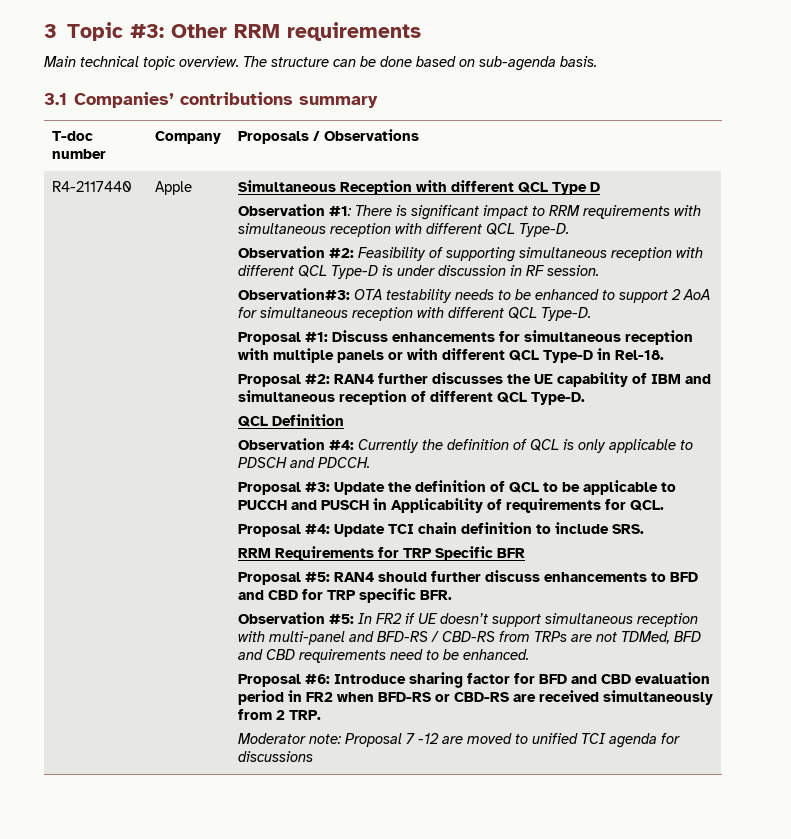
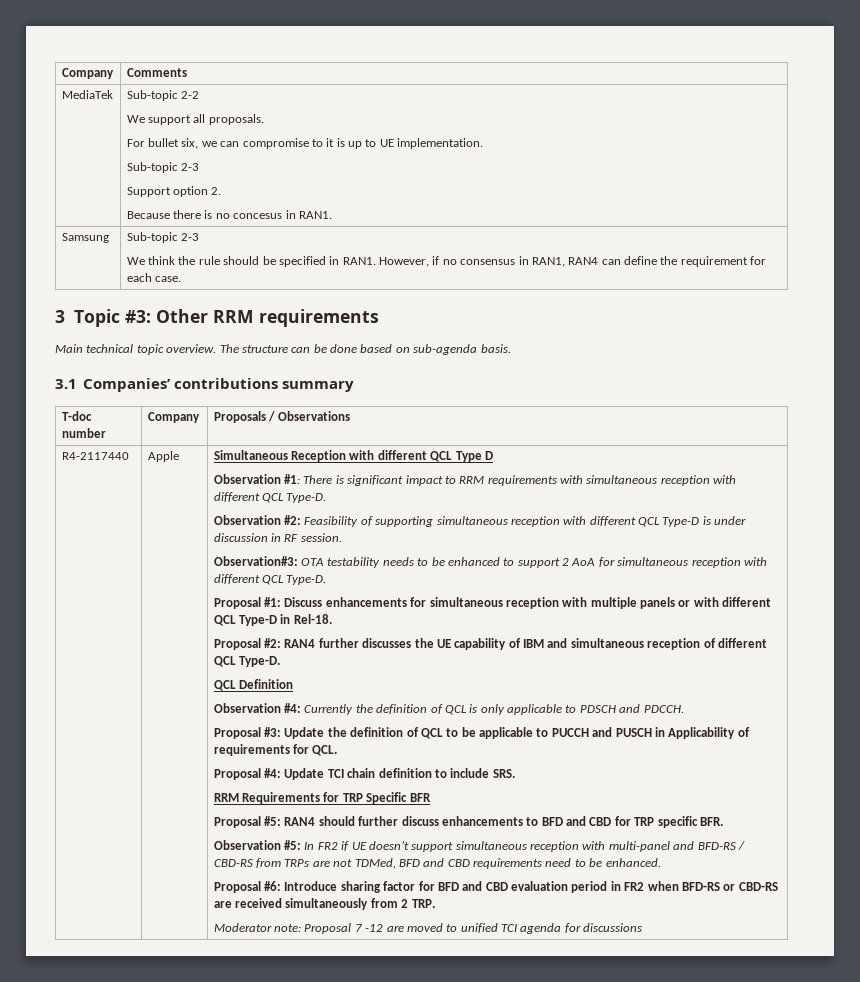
(44, 31) none -> [61,68,114,79] [126,68,187,77] [61,90,113,99] [126,90,200,101] [126,114,264,125] [126,138,484,149] [126,162,200,173] [126,186,222,197] [126,210,332,219] [61,233,109,243] [126,232,200,243] [126,256,767,267] [126,273,182,282] Company | Comments // MediaTek | Sub-topic 2-2 // We support all proposals. // For bullet six, we can compromise to it is up to UE implementation. // Sub-topic 2-3 // Support option 2. // Because there is no concesus in RAN1. // Samsung | Sub-topic 2-3 // We think the rule should be specified in RAN1. However, if no consensus in RAN1, RAN4 can define the requirement for each case. //

